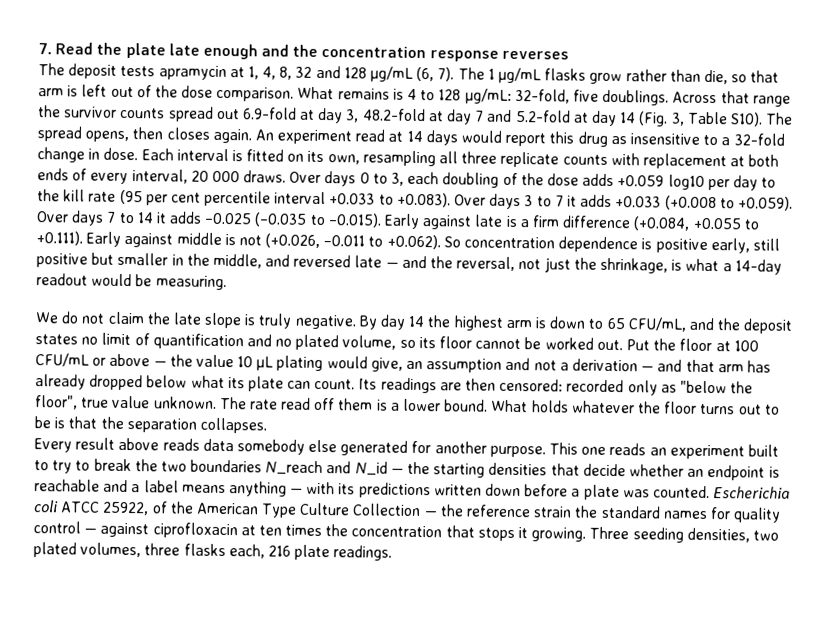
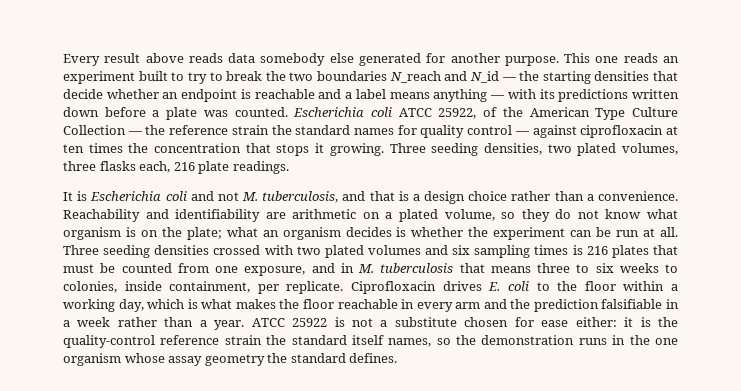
[38,42,569,62] [38,63,780,85] [38,84,791,107] [38,105,794,127] [37,126,785,147] [37,147,780,170] [37,168,777,191] [37,189,793,211] [36,210,760,231] [36,231,780,254] [36,252,782,275] [36,273,227,291] [35,311,794,334] [35,332,759,352] [35,353,771,373] [35,374,754,396] [35,395,780,415] [34,416,267,434] 7. Read the plate late enough and the concentration response reverses // The deposit tests apramycin at 1, 4, 8, 32 and 128 µg/mL (6, 7). The 1 µg/mL flasks grow rather than die, so that arm is left out of the dose comparison. What remains is 4 to 128 µg/mL: 32-fold, five doublings. Across that range the survivor counts spread out 6.9-fold at day 3, 48.2-fold at day 7 and 5.2-fold at day 14 (Fig. 3, Table S10). The spread opens, then closes again. An experiment read at 14 days would report this drug as insensitive to a 32-fold change in dose. Each interval is fitted on its own, resampling all three replicate counts with replacement at both ends of every interval, 20 000 draws. Over days 0 to 3, each doubling of the dose adds +0.059 log10 per day to the kill rate (95 per cent percentile interval +0.033 to +0.083). Over days 3 to 7 it adds +0.033 (+0.008 to +0.059). Over days 7 to 14 it adds −0.025 (−0.035 to −0.015). Early against late is a firm difference (+0.084, +0.055 to +0.111). Early against middle is not (+0.026, −0.011 to +0.062). So concentration dependence is positive early, still positive but smaller in the middle, and reversed late — and the reversal, not just the shrinkage, is what a 14-day readout would be measuring. // We do not claim the late slope is truly negative. By day 14 the highest arm is down to 65 CFU/mL, and the deposit states no limit of quantification and no plated volume, so its floor cannot be worked out. Put the floor at 100 CFU/mL or above — the value 10 µL plating would give, an assumption and not a derivation — and that arm has already dropped below what its plate can count. Its readings are then censored: recorded only as "below the floor", true value unknown. The rate read off them is a lower bound. What holds whatever the floor turns out to be is that the separation collapses. // -> (63, 60) none
(393, 553) none -> [63,191,678,204] [63,209,678,222] [63,227,679,240] [63,245,678,258] [63,263,678,276] [63,281,679,294] [63,299,679,312] [63,317,679,330] [63,335,678,348] [63,353,398,366] // It is Escherichia coli and not M. tuberculosis, and that is a design choice rather than a convenience. Reachability and identifiability are arithmetic on a plated volume, so they do not know what organism is on the plate; what an organism decides is whether the experiment can be run at all. Three seeding densities crossed with two plated volumes and six sampling times is 216 plates that must be counted from one exposure, and in M. tuberculosis that means three to six weeks to colonies, inside containment, per replicate. Ciprofloxacin drives E. coli to the floor within a working day, which is what makes the floor reachable in every arm and the prediction falsifiable in a week rather than a year. ATCC 25922 is not a substitute chosen for ease either: it is the quality-control reference strain the standard itself names, so the demonstration runs in the one organism whose assay geometry the standard defines.

